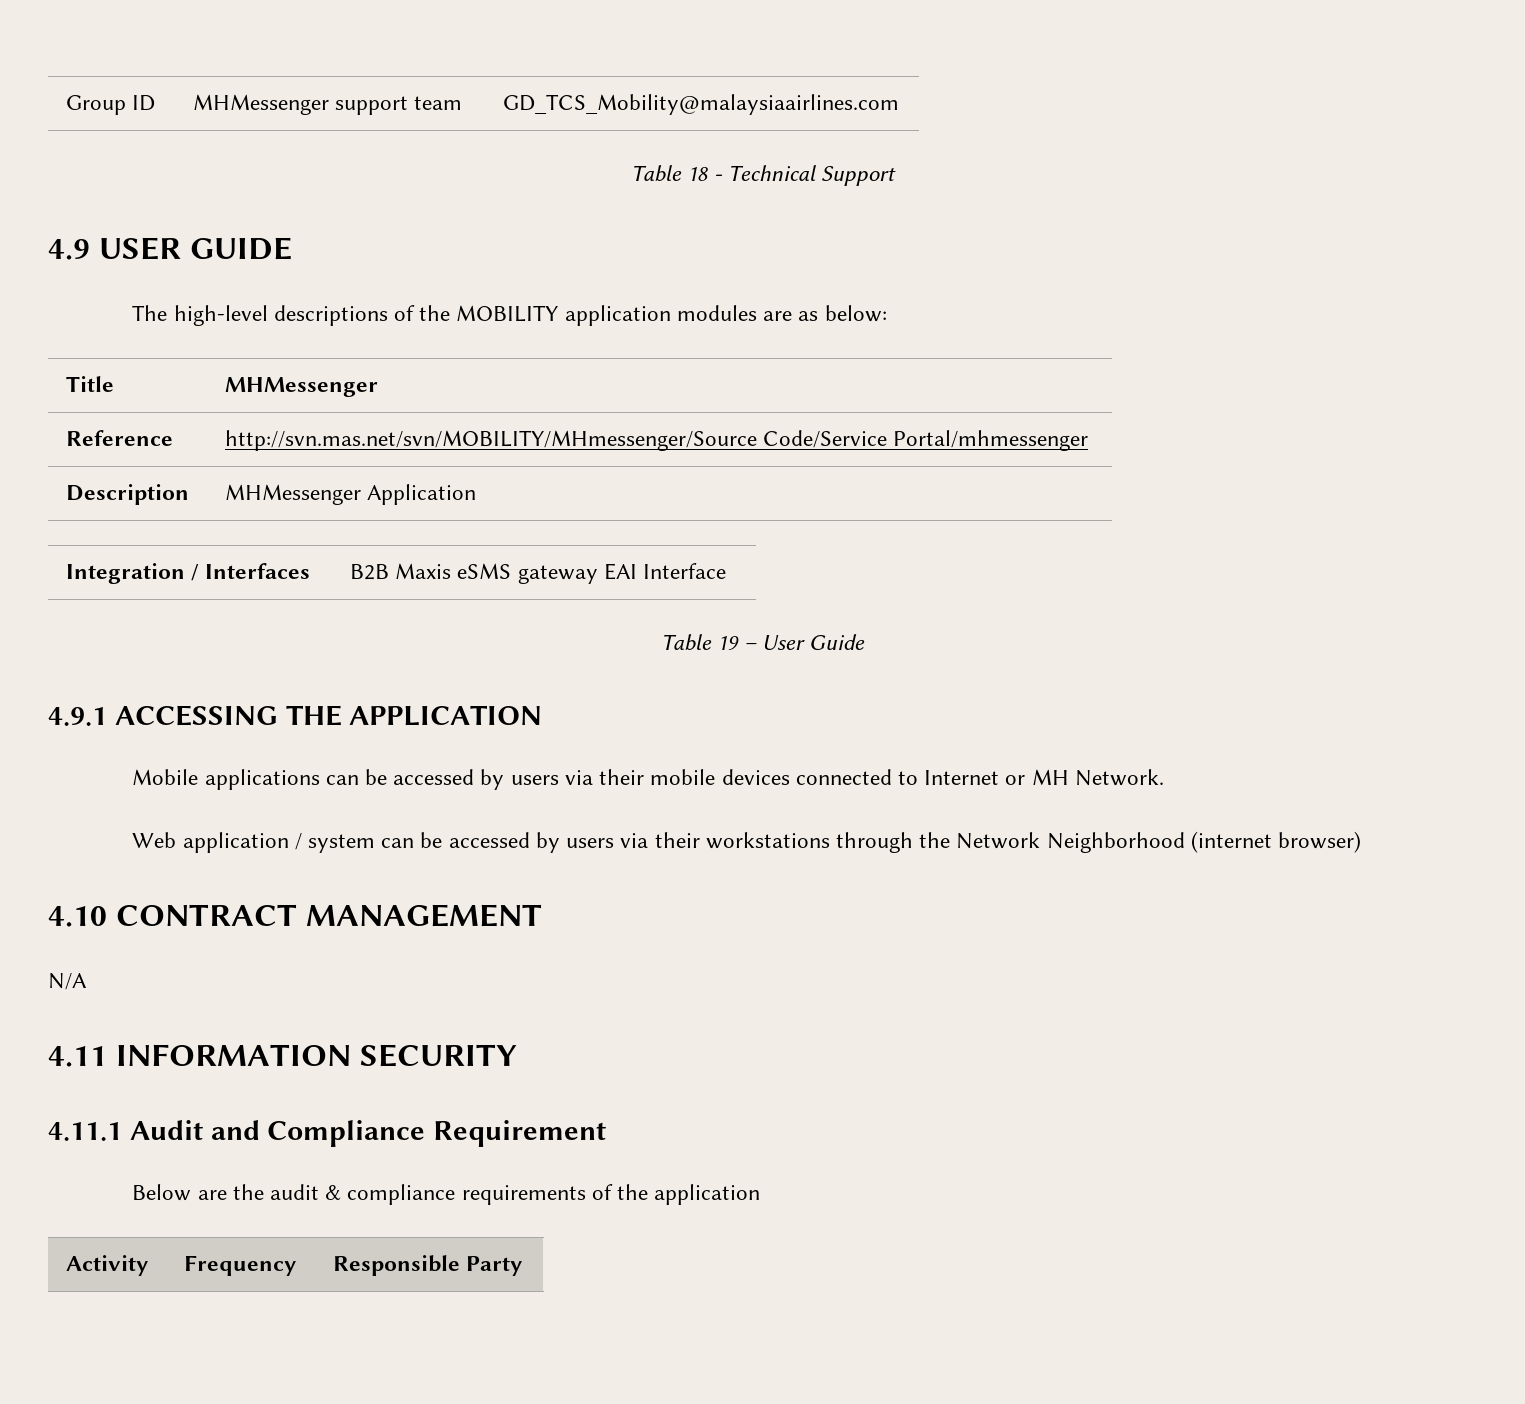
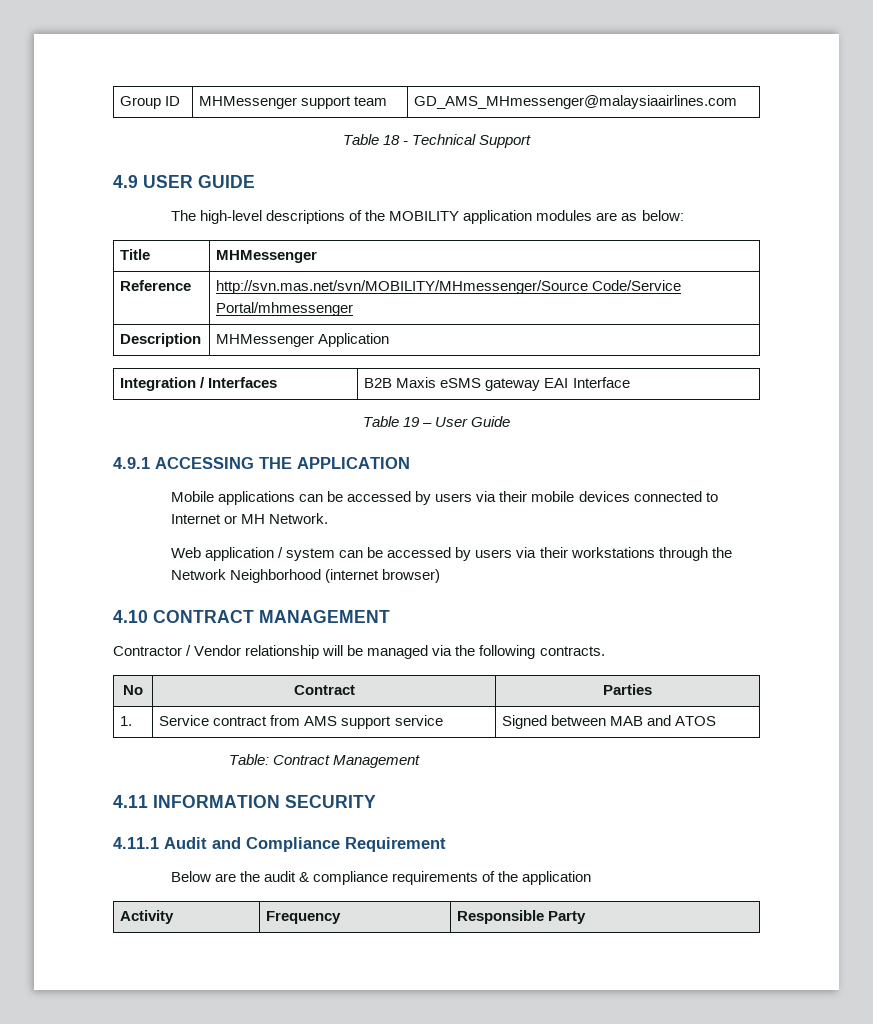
[502,94,899,115] GD_TCS_Mobility@malaysiaairlines.com -> [414,95,738,109] GD_AMS_MHmessenger@malaysiaairlines.com
[48,973,87,990] N/A -> [113,645,605,659] [123,685,143,695] [293,685,355,695] [603,684,652,695] [120,716,133,726] [159,715,443,729] [502,715,717,729] [228,754,421,768] Contractor / Vendor relationship will be managed via the following contracts. // No | Contract | Parties // 1. | Service contract from AMS support service | Signed between MAB and ATOS // Table: Contract Management

